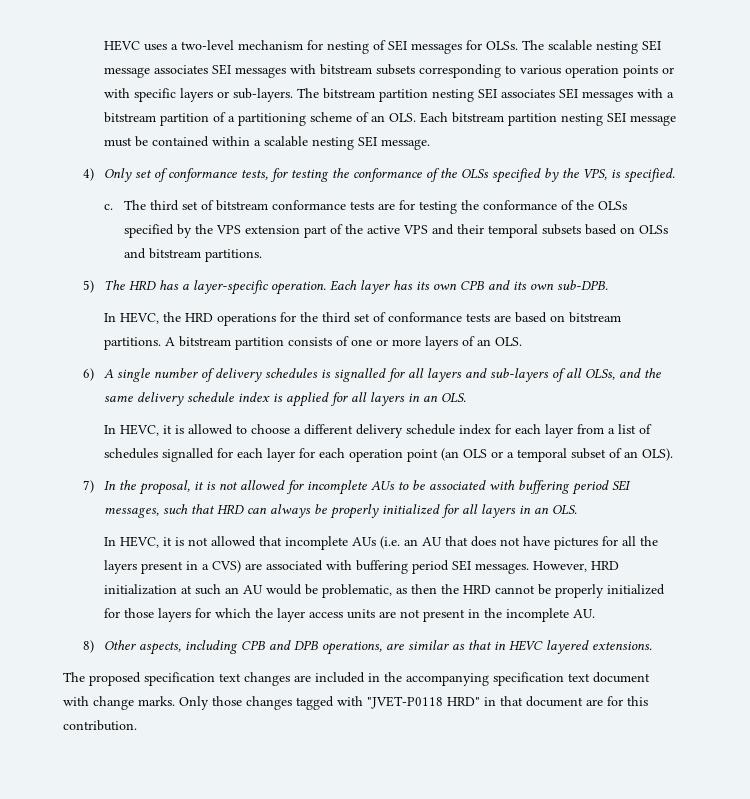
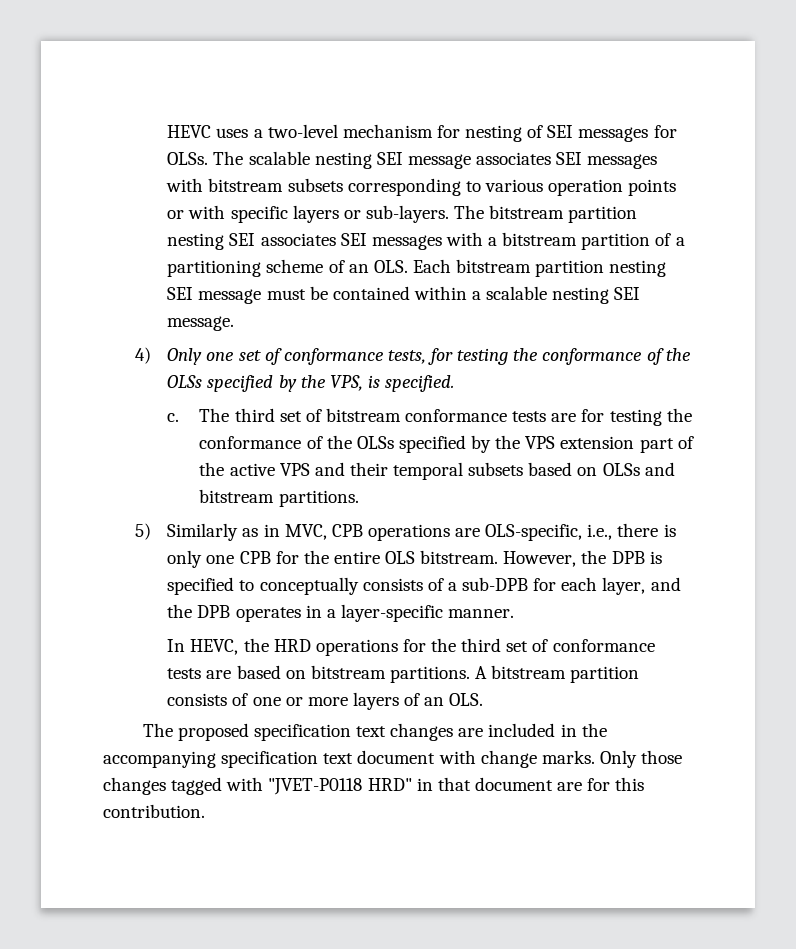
(132, 175) none -> [206,352,235,361] one
[103,280,608,295] The HRD has a layer-specific operation. Each layer has its own CPB and its own sub-DPB. -> [167,523,676,541] [167,550,662,568] [167,577,681,595] [167,604,515,622] Similarly as in MVC, CPB operations are OLS-specific, i.e., there is only one CPB for the entire OLS bitstream. However, the DPB is specified to conceptually consists of a sub-DPB for each layer, and the DPB operates in a layer-specific manner.
[83,368,661,382] [103,392,466,407] [103,424,652,438] [103,448,673,462] [83,480,631,495] [103,504,577,519] [103,536,658,550] [103,560,619,574] [103,584,665,598] [103,608,595,622] [83,640,652,655] // 6) A single number of delivery schedules is signalled for all layers and sub-layers of all OLSs, and the same delivery schedule index is applied for all layers in an OLS. // In HEVC, it is allowed to choose a different delivery schedule index for each layer from a list of schedules signalled for each layer for each operation point (an OLS or a temporal subset of an OLS). // 7) In the proposal, it is not allowed for incomplete AUs to be associated with buffering period SEI messages, such that HRD can always be properly initialized for all layers in an OLS. // In HEVC, it is not allowed that incomplete AUs (i.e. an AU that does not have pictures for all the layers present in a CVS) are associated with buffering period SEI messages. However, HRD initialization at such an AU would be problematic, as then the HRD cannot be properly initialized for those layers for which the layer access units are not present in the incomplete AU. // 8) Other aspects, including CPB and DPB operations, are similar as that in HEVC layered extensions. -> (484, 699) none

